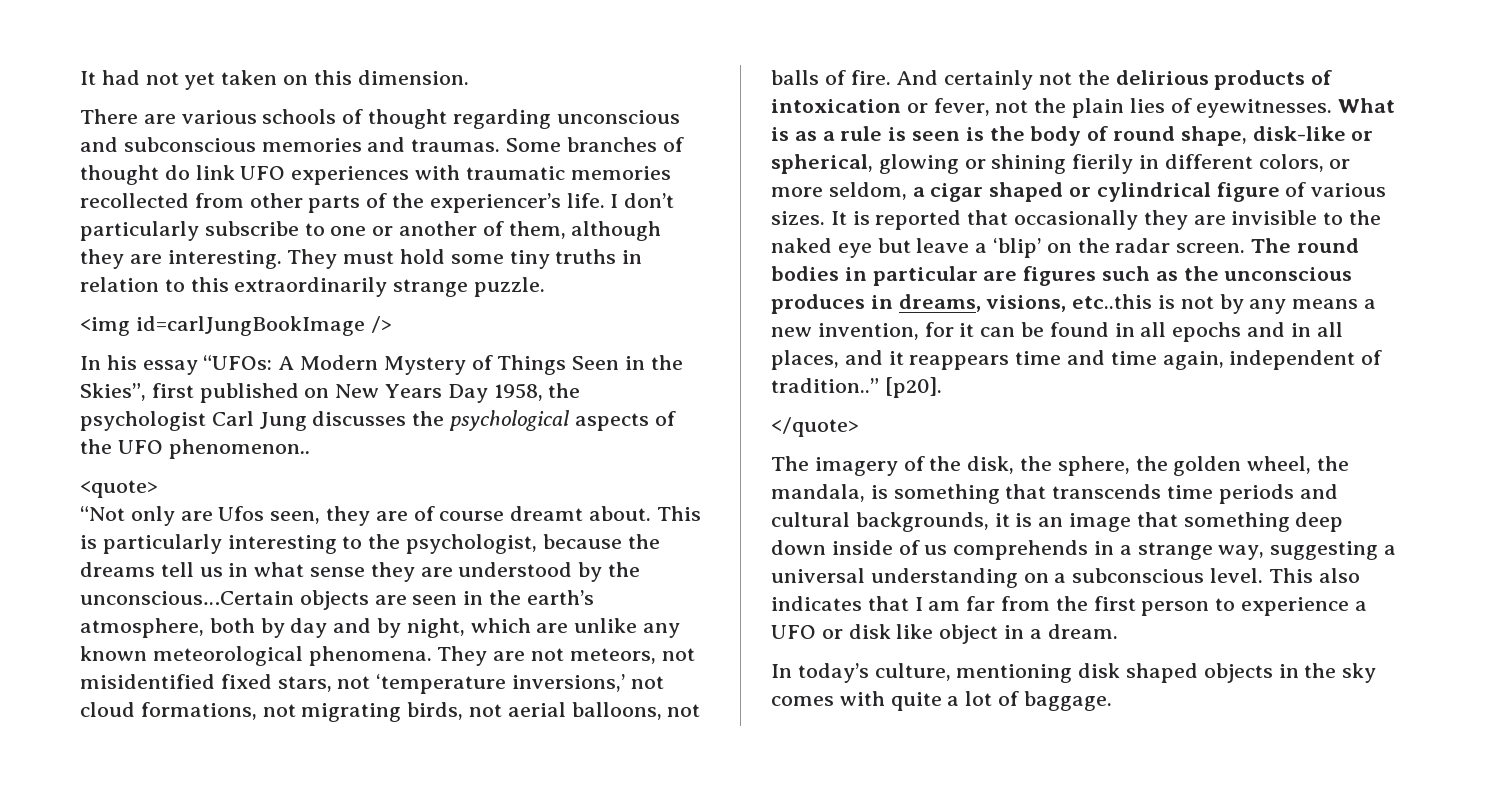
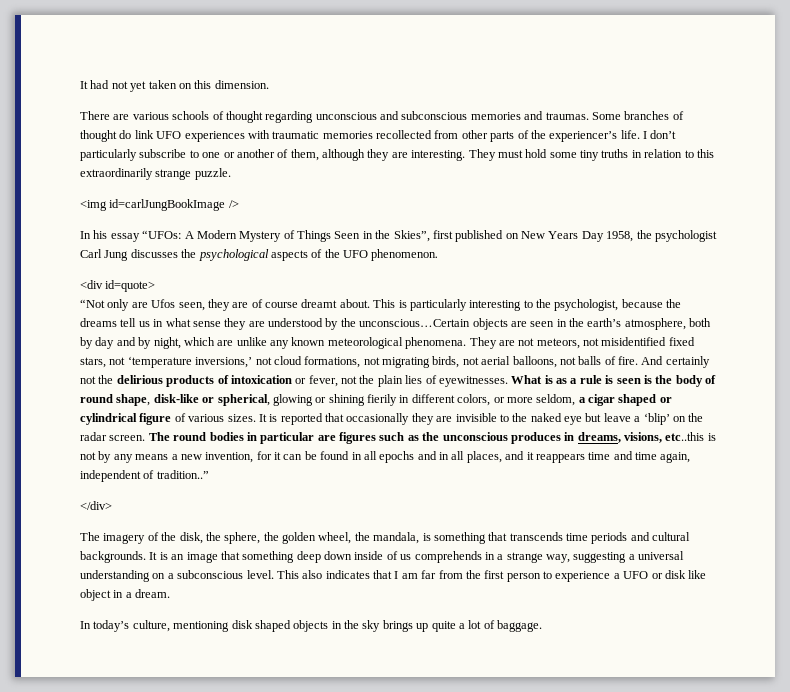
[168,439,310,459] [80,480,158,498] phenomenon.. // <quote> -> [371,249,439,261] [80,280,156,292] phenomenon. // <div id=quote>
[884,377,942,398] [771,417,859,437] [p20]. // </quote> -> [80,501,112,510] // </div>
[855,512,1010,532] backgrounds, it -> [80,551,158,563] backgrounds. It
[771,691,885,706] comes with -> [382,620,429,632] brings up

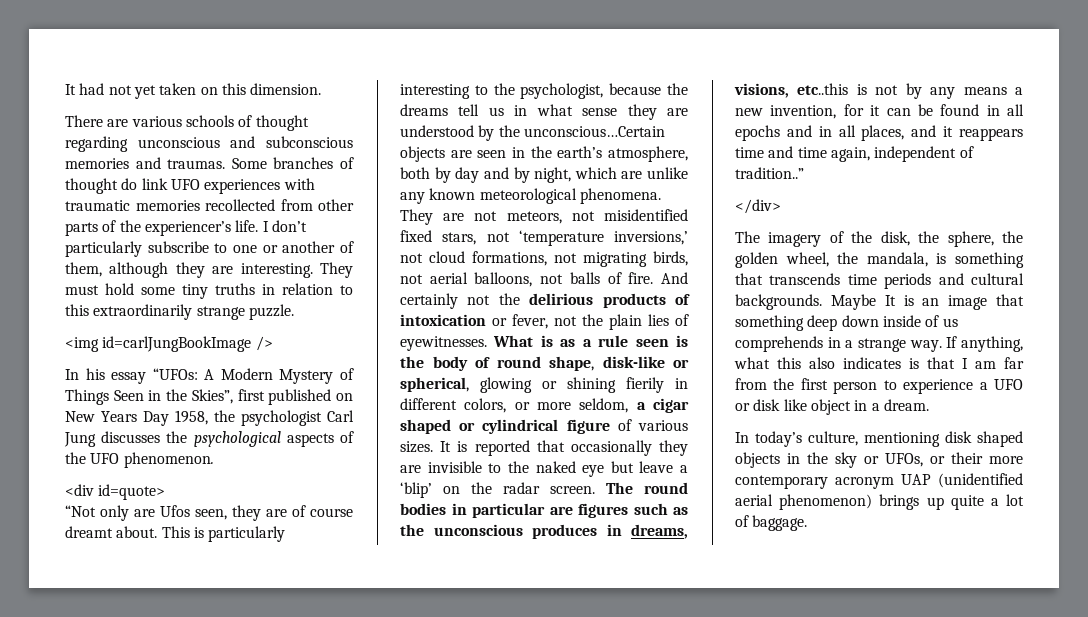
[605,375,614,384] is -> (629, 341) none
(146, 557) none -> [830,294,876,310] Maybe
[546,551,685,563] [80,570,299,582] way, suggesting a universal understanding on a subconscious level. This -> [909,336,1023,352] [734,357,801,369] way. If anything, what this
(370, 574) none -> [909,358,919,369] is
(381, 626) none -> [864,452,1023,467] [735,473,1023,489] [735,494,873,510] or UFOs, or their more contemporary acronym UAP (unidentified aerial phenomenon)

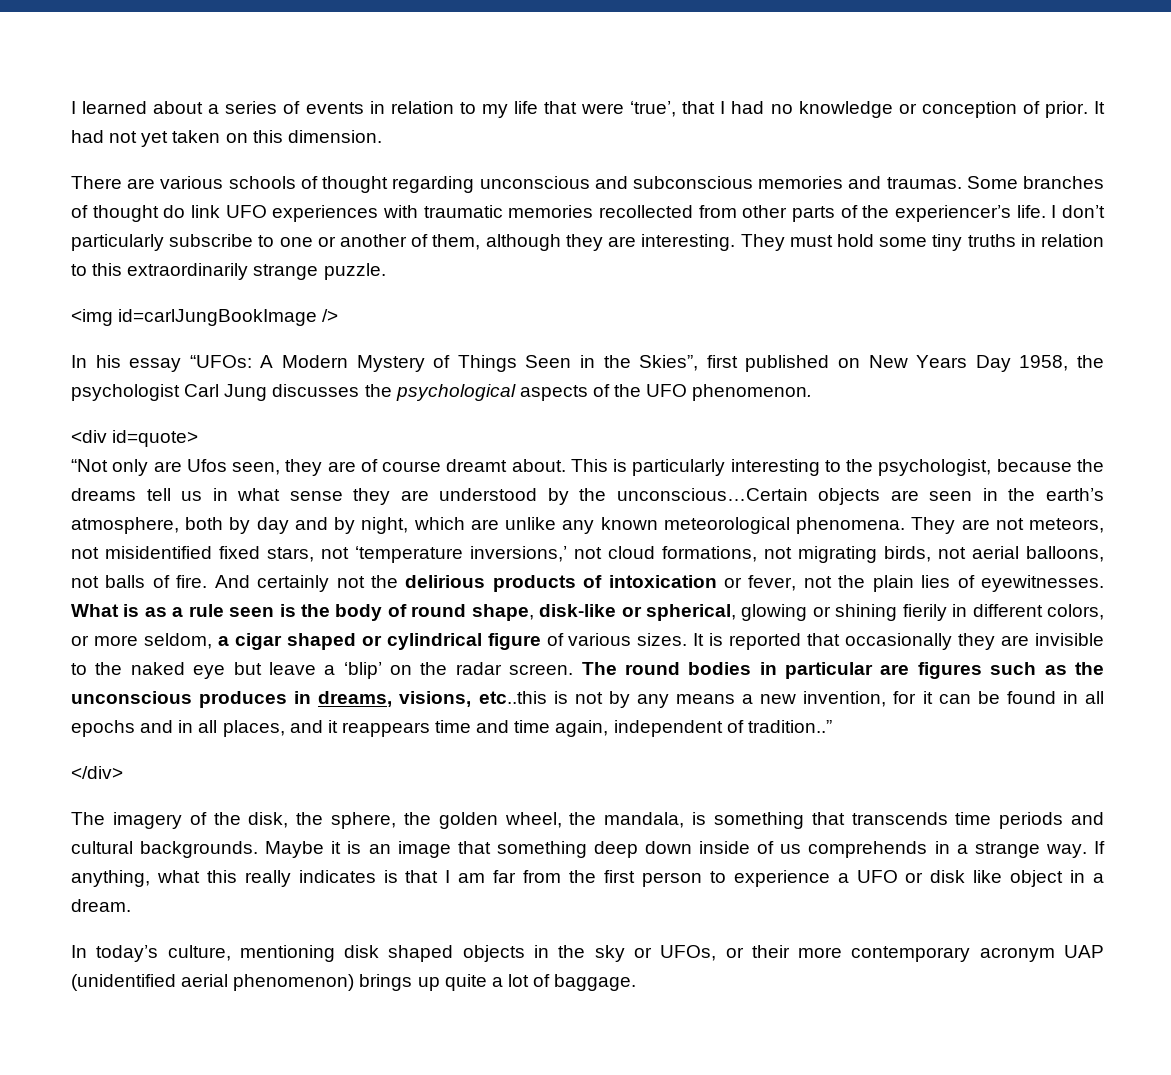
(65, 89) none -> [71,101,1088,118] I learned about a series of events in relation to my life that were ‘true’, that I had no knowledge or conception of prior.
[884,295,896,306] It -> [331,841,342,854] it
[809,357,835,369] also -> [244,870,291,887] really

